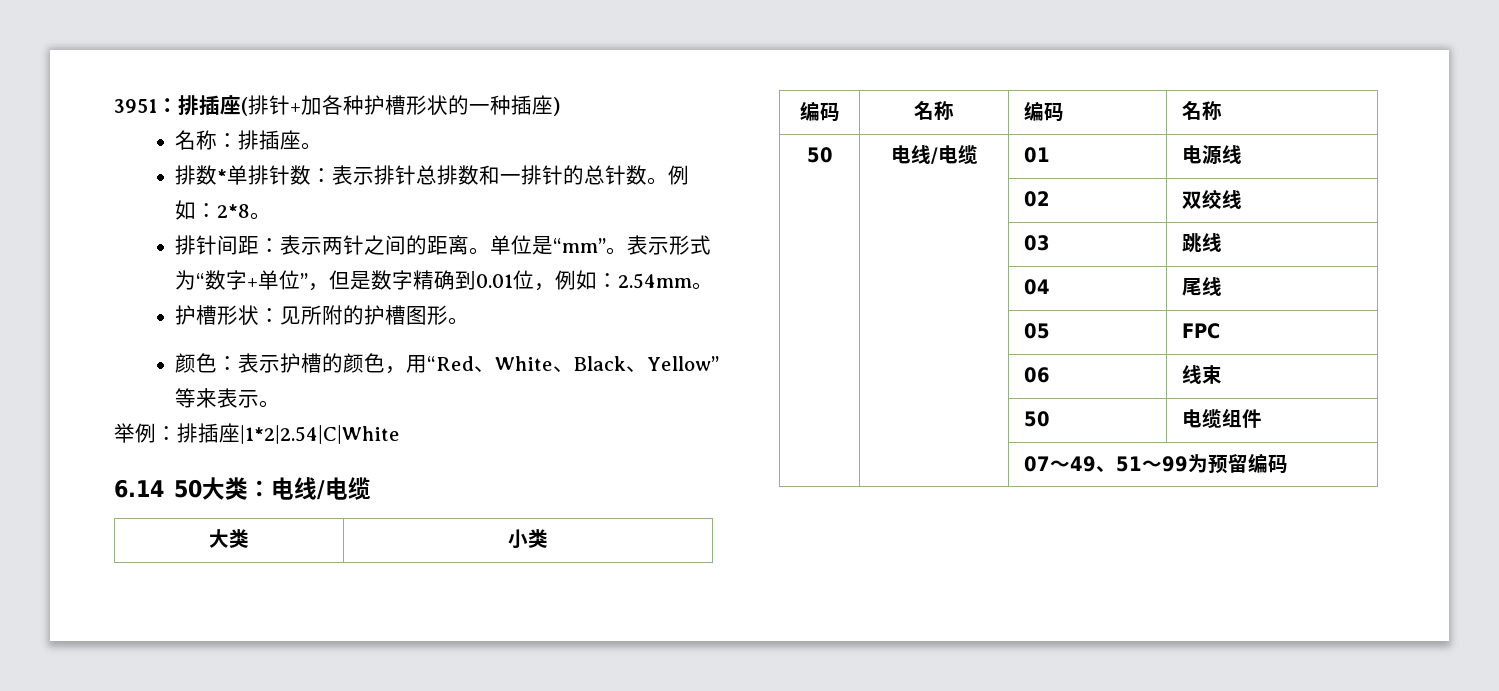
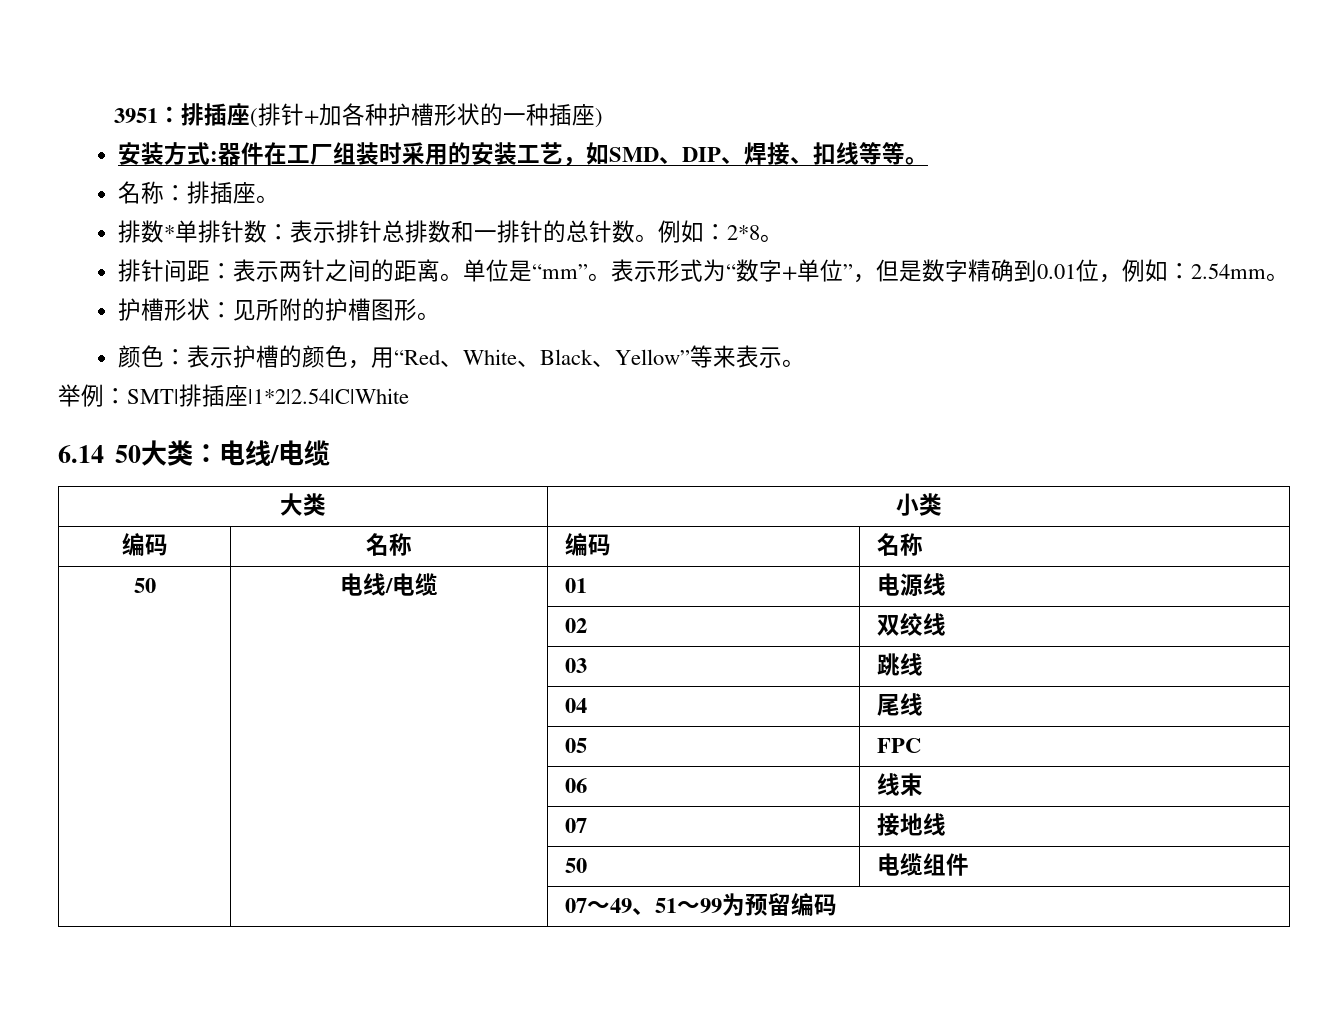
(560, 106) none -> [117,142,928,166] // 安装方式:器件在工厂组装时采用的安装工艺，如SMD、DIP、焊接、扣线等等。
(177, 433) none -> [127,389,179,404] SMT|
(1223, 374) none -> [564,818,587,833] [876,813,946,836] // | | 07 | 接地线

